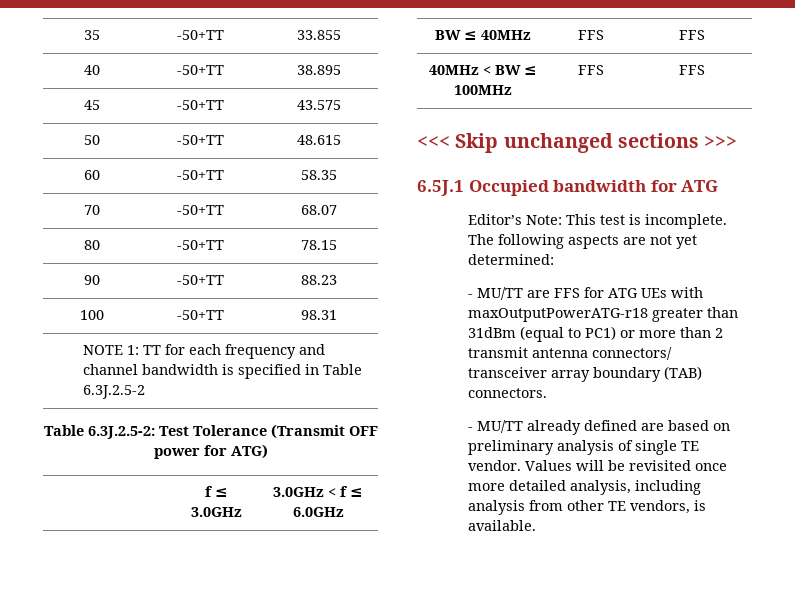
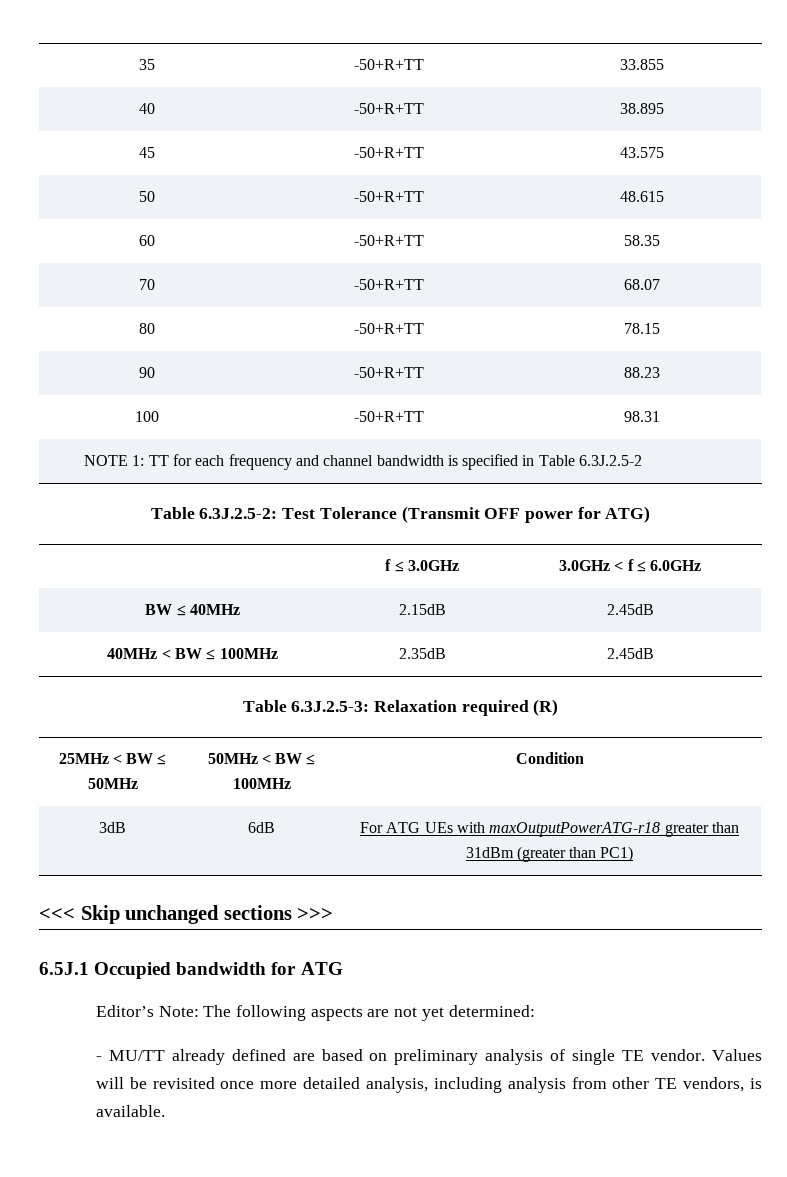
[177,30,224,40] -50+TT -> [353,59,424,70] -50+R+TT
[177,65,224,75] -50+TT -> [353,103,424,114] -50+R+TT
[177,100,224,110] -50+TT -> [353,147,424,158] -50+R+TT
[177,135,224,145] -50+TT -> [353,191,424,202] -50+R+TT
[177,170,224,180] -50+TT -> [353,235,424,246] -50+R+TT
[177,205,224,215] -50+TT -> [353,279,424,290] -50+R+TT
[177,240,224,250] -50+TT -> [353,323,424,334] -50+R+TT
[177,275,224,285] -50+TT -> [353,367,424,378] -50+R+TT
[177,310,224,320] -50+TT -> [353,411,424,422] -50+R+TT
[577,30,604,40] [679,30,705,40] FFS | FFS -> [398,604,446,615] [606,604,654,615] 2.15dB | 2.45dB
[577,65,604,75] [679,65,705,75] FFS | FFS -> [398,648,446,659] [606,648,654,659] [242,699,559,716] [58,753,167,765] [87,778,138,789] [207,753,316,765] [232,778,291,789] [515,752,584,764] [99,822,126,833] [248,822,275,833] [360,822,739,837] [465,846,634,862] 2.35dB | 2.45dB // Table 6.3J.2.5-3: Relaxation required (R) // 25MHz < BW ≤ 50MHz | 50MHz < BW ≤ 100MHz | Condition // 3dB | 6dB | For ATG UEs with maxOutputPowerATG-r18 greater than 31dBm (greater than PC1)
[565,214,727,229] This test is incomplete. -> (199, 1011) none
[467,287,703,300] [467,307,738,322] [467,326,723,342] [467,347,672,360] [467,366,702,382] [467,388,547,398] // - MU/TT are FFS for ATG UEs with maxOutputPowerATG-r18 greater than 31dBm (equal to PC1) or more than 2 transmit antenna connectors/ transceiver array boundary (TAB) connectors. -> (535, 1011) none

